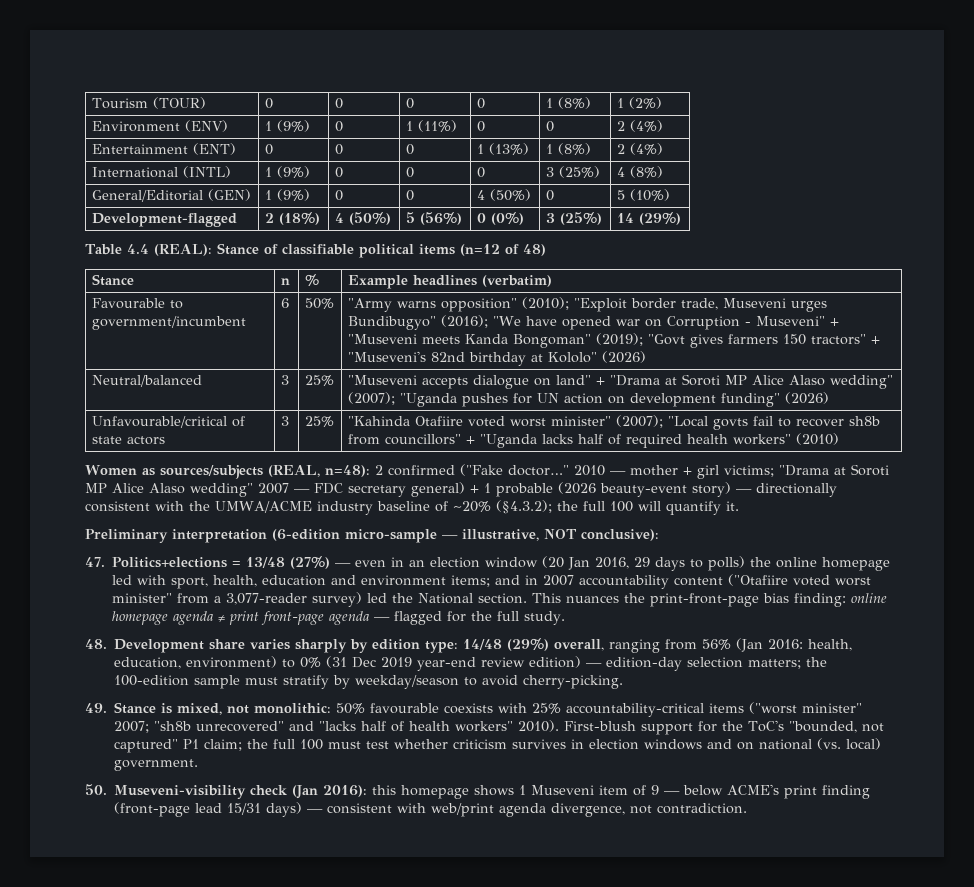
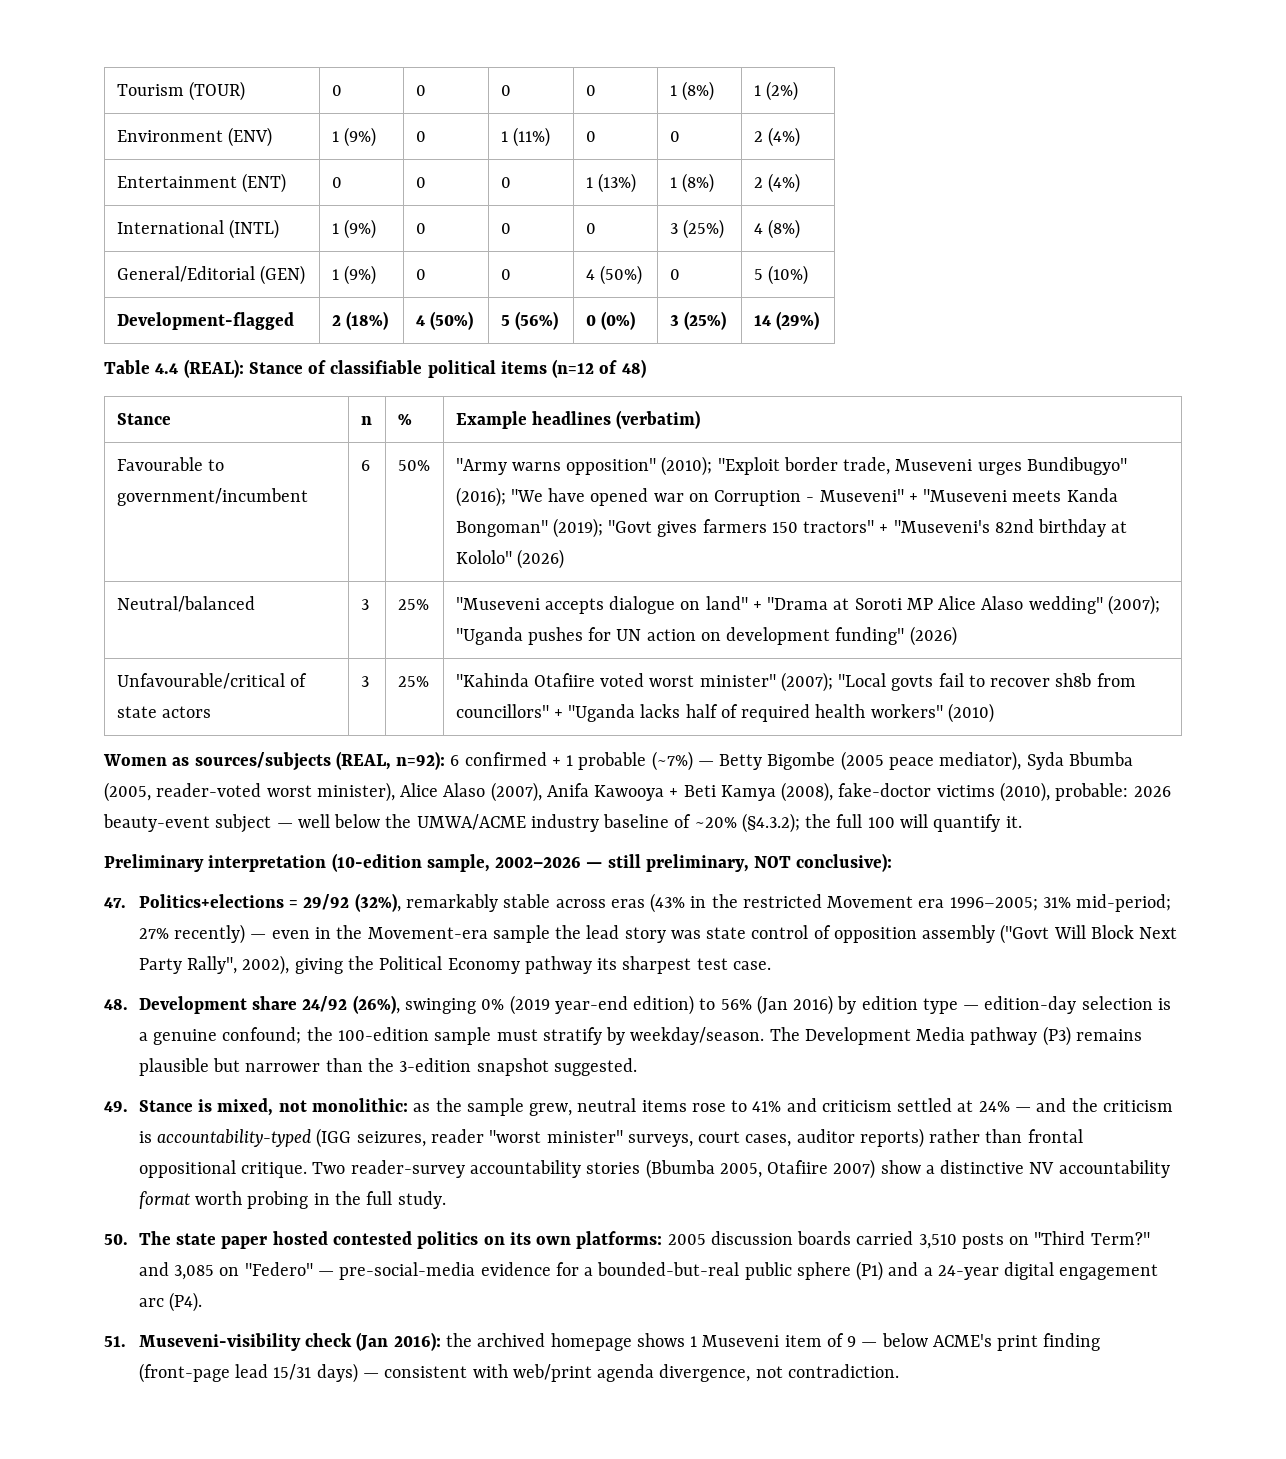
[324,464,889,479] [85,482,837,497] [85,501,184,512] n=48): 2 confirmed ("Fake doctor…" 2010 — mother + girl victims; "Drama at Soroti MP Alice Alaso wedding" 2007 — FDC secretary general) + 1 probable (2026 beauty-event story) — directionally consistent with -> [396,751,1133,771] [104,782,1171,802] [103,814,381,833] n=92): 6 confirmed + 1 probable (~7%) — Betty Bigombe (2005 peace mediator), Syda Bbumba (2005, reader-voted worst minister), Alice Alaso (2007), Anifa Kawooya + Beti Kamya (2008), fake-doctor victims (2010), probable: 2026 beauty-event subject — well below
[272,529,539,543] (6-edition micro-sample — illustrative, -> [331,853,749,872] (10-edition sample, 2002–2026 — still preliminary,
[246,556,891,571] [112,574,872,589] [112,592,888,607] [112,611,566,625] [85,638,853,653] [114,656,802,671] 13/48 (27%) — even in an election window (20 Jan 2016, 29 days to polls) the online homepage led with sport, health, education and environment items; and in 2007 accountability content ("Otafiire voted worst minister" from a 3,077-reader survey) led the National section. This nuances the print-front-page bias finding: online homepage agenda ≠ print front-page agenda — flagged for the full study. // 48. Development share varies sharply by edition type: 14/48 (29%) overall, ranging from 56% (Jan 2016: health, education, environment) to 0% (31 Dec 2019 year-end review edition) — edition-day selection matters; -> [303,893,1172,913] [138,924,1178,944] [138,955,771,975] [104,995,1171,1015] [138,1027,302,1045] 29/92 (32%), remarkably stable across eras (43% in the restricted Movement era 1996–2005; 31% mid-period; 27% recently) — even in the Movement-era sample the lead story was state control of opposition assembly ("Govt Will Block Next Party Rally", 2002), giving the Political Economy pathway its sharpest test case. // 48. Development share 24/92 (26%), swinging 0% (2019 year-end edition) to 56% (Jan 2016) by edition type — edition-day selection is a genuine confound;
[355,675,624,689] weekday/season to avoid cherry-picking. -> [630,1026,1142,1046] [138,1058,637,1076] weekday/season. The Development Media pathway (P3) remains plausible but narrower than the 3-edition snapshot suggested.
[336,702,863,717] [114,720,885,735] [114,738,882,753] [114,759,199,771] [85,784,107,795] 50% favourable coexists with 25% accountability-critical items ("worst minister" 2007; "sh8b unrecovered" and "lacks half of health workers" 2010). First-blush support for the ToC's "bounded, not captured" P1 claim; the full 100 must test whether criticism survives in election windows and on national (vs. local) government. // 50. -> [413,1098,1173,1116] [138,1128,1083,1148] [138,1159,1170,1179] [138,1191,446,1209] [104,1231,1150,1249] [138,1261,1159,1281] [138,1292,203,1312] [104,1336,126,1347] as the sample grew, neutral items rose to 41% and criticism settled at 24% — and the criticism is accountability-typed (IGG seizures, reader "worst minister" surveys, court cases, auditor reports) rather than frontal oppositional critique. Two reader-survey accountability stories (Bbumba 2005, Otafiire 2007) show a distinctive NV accountability format worth probing in the full study. // 50. The state paper hosted contested politics on its own platforms: 2005 discussion boards carried 3,510 posts on "Third Term?" and 3,085 on "Federo" — pre-social-media evidence for a bounded-but-real public sphere (P1) and a 24-year digital engagement arc (P4). // 51.
[372,785,397,795] this -> [445,1333,546,1347] the archived

